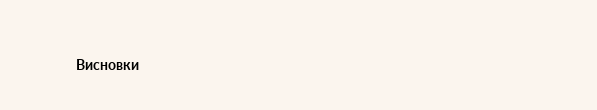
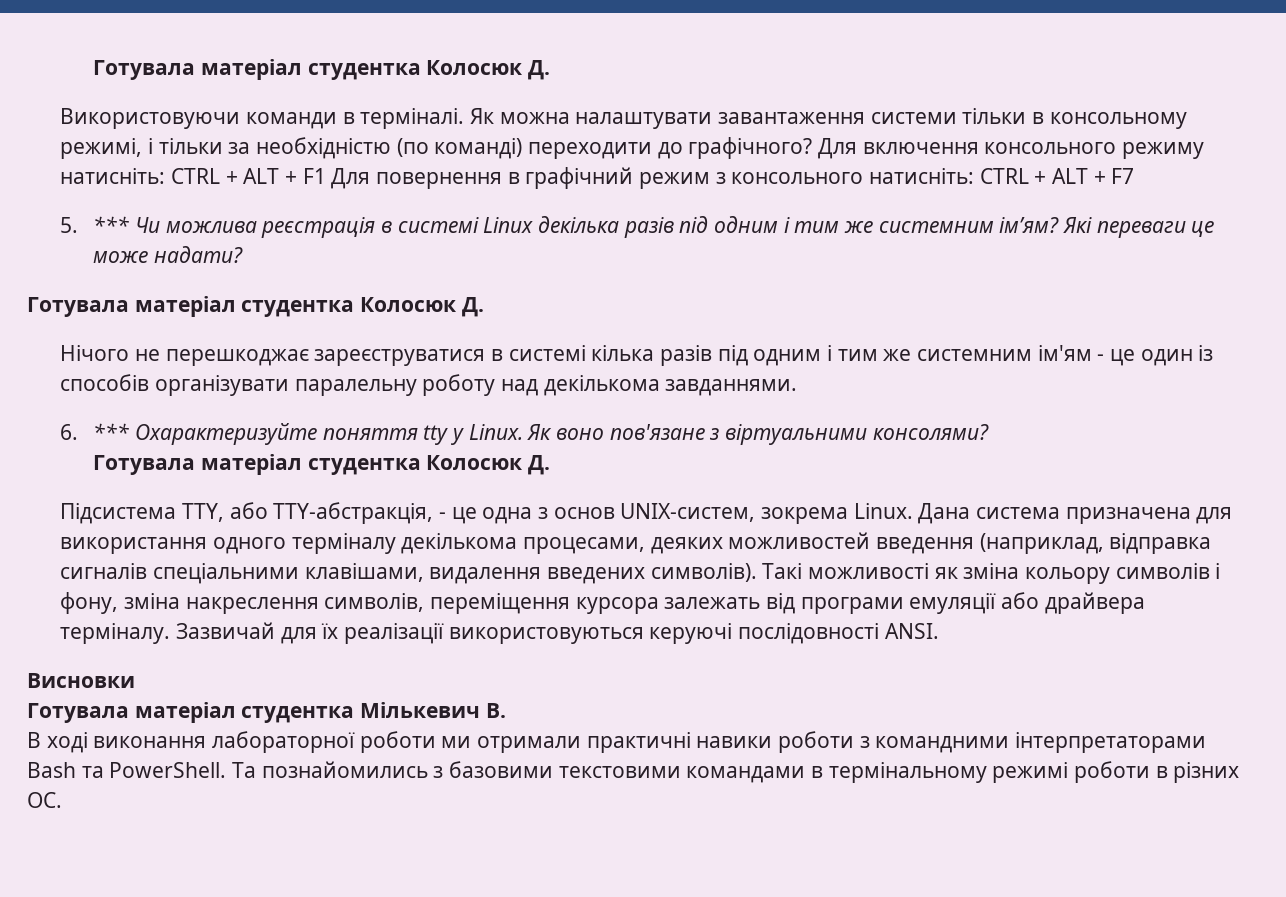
[76,59,139,70] Висновки -> [93,59,551,80] [60,108,1187,129] [60,137,1204,159] [60,167,1135,189] [60,216,1215,238] [93,246,244,263] [27,296,484,317] [60,345,1214,366] [60,374,798,396] [60,423,989,445] [93,454,551,475] [60,502,1233,524] [60,532,1212,554] [60,563,1221,584] [60,592,1145,614] [60,622,939,644] [27,673,135,688] [27,702,506,723] [27,731,1207,753] [27,761,1240,783] [27,792,62,808] Готувала матеріал студентка Колосюк Д. // Використовуючи команди в терміналі. Як можна налаштувати завантаження системи тільки в консольному режимі, і тільки за необхідністю (по команді) переходити до графічного? Для включення консольного режиму натисніть: CTRL + ALT + F1 Для повернення в графічний режим з консольного натисніть: CTRL + ALT + F7 // 5. *** Чи можлива реєстрація в системі Linux декілька разів під одним і тим же системним ім’ям? Які переваги це може надати? // Готувала матеріал студентка Колосюк Д. // Нічого не перешкоджає зареєструватися в системі кілька разів під одним і тим же системним ім'ям - це один із способів організувати паралельну роботу над декількома завданнями. // 6. *** Охарактеризуйте поняття tty у Linux. Як воно пов'язане з віртуальними консолями? // Готувала матеріал студентка Колосюк Д. // Підсистема TTY, або TTY-абстракція, - це одна з основ UNIX-систем, зокрема Linux. Дана система призначена для використання одного терміналу декількома процесами, деяких можливостей введення (наприклад, відправка сигналів спеціальними клавішами, видалення введених символів). Такі можливості як зміна кольору символів і фону, зміна накреслення символів, переміщення курсора залежать від програми емуляції або драйвера терміналу. Зазвичай для їх реалізації використовуються керуючі послідовності ANSI. // Висновки // Готувала матеріал студентка Мількевич В. // В ході виконання лабораторної роботи ми отримали практичні навики роботи з командними інтерпретаторами Bash та PowerShell. Та познайомились з базовими текстовими командами в термінальному режимі роботи в різних ОС.

